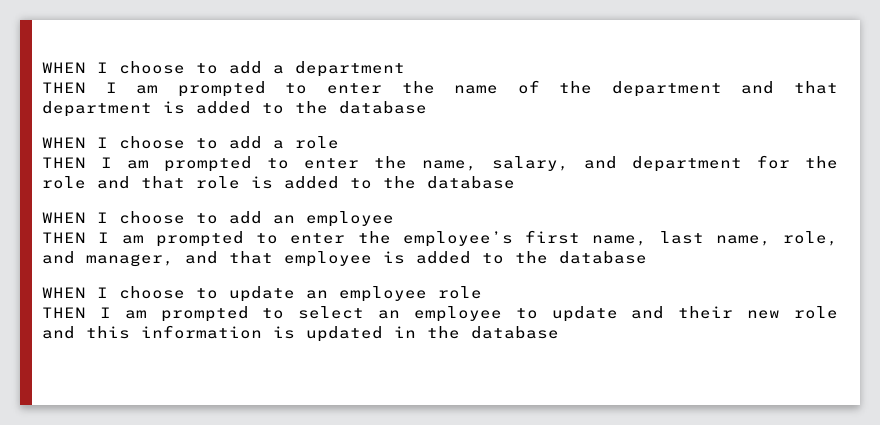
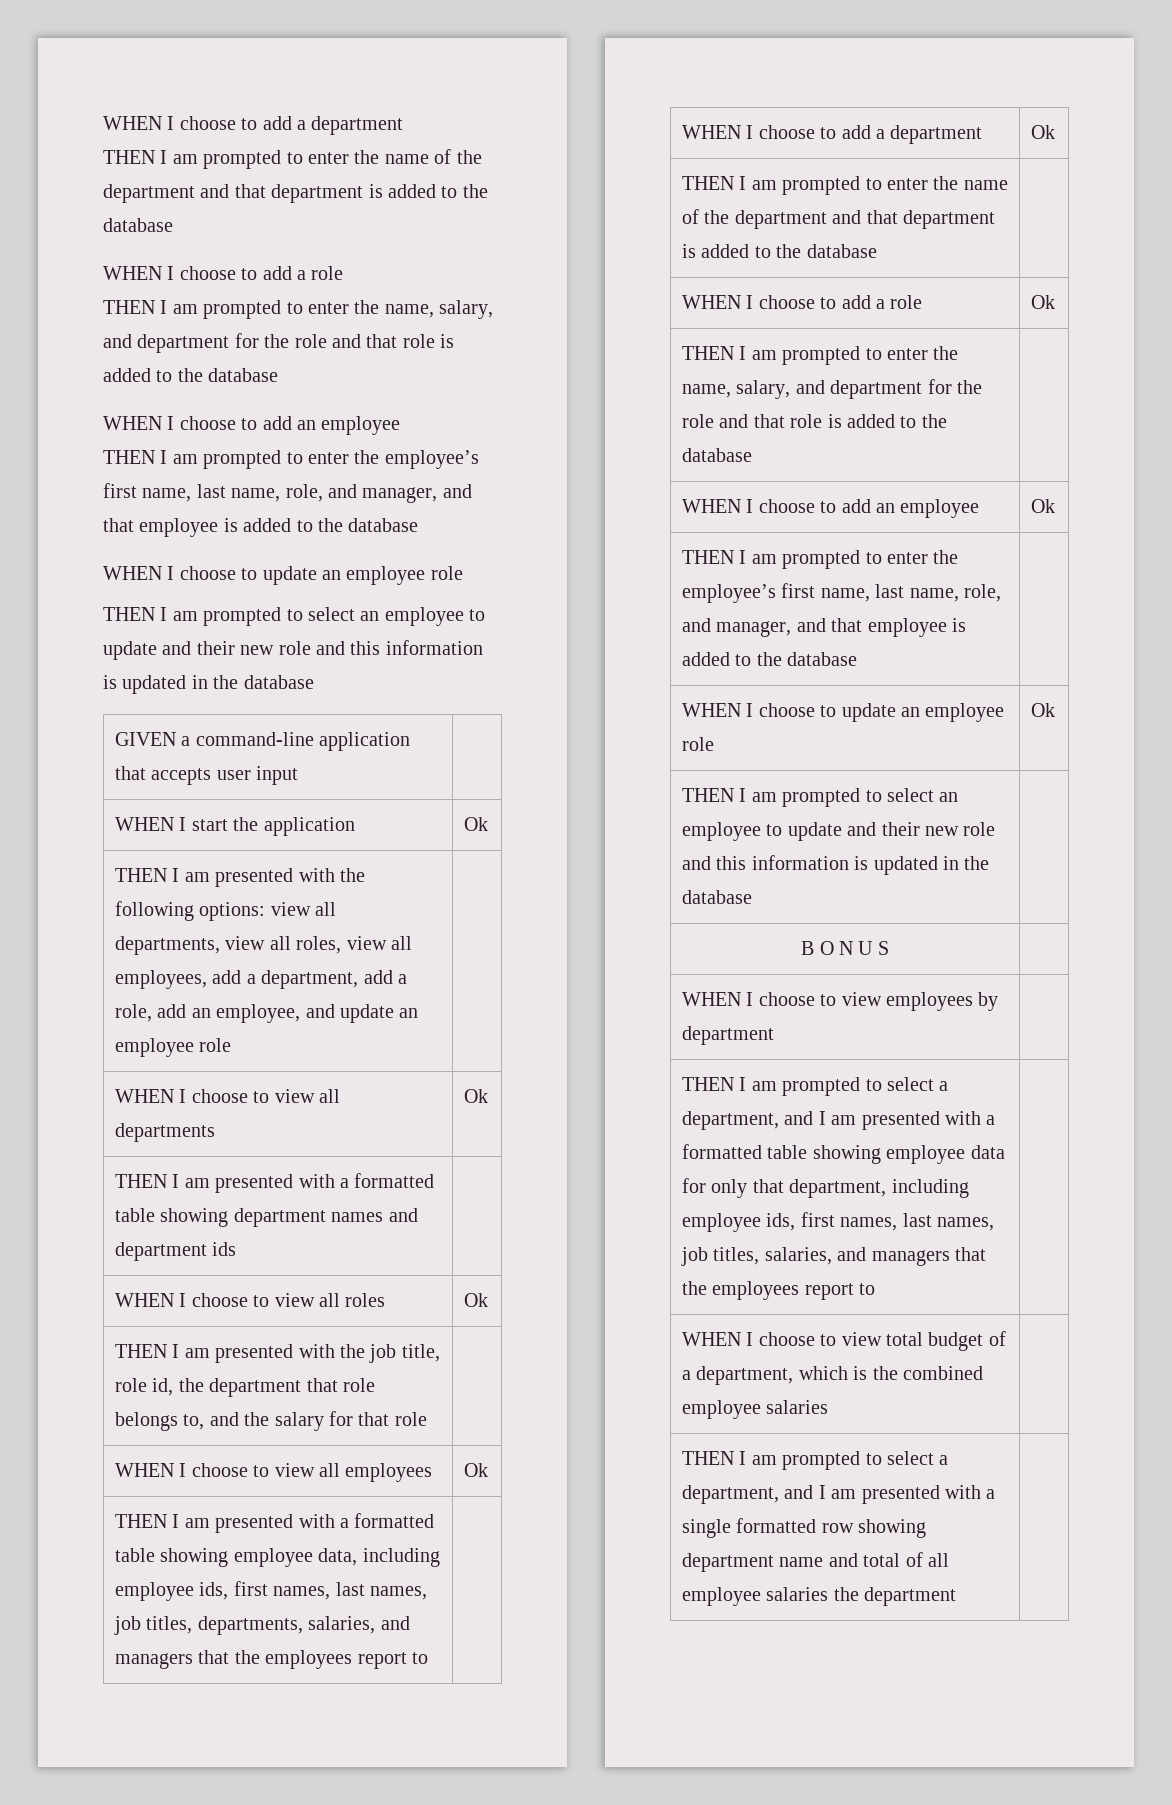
(559, 332) none -> [114,732,411,751] [114,766,299,785] [114,817,355,836] [463,817,488,831] [114,868,365,887] [114,901,337,921] [114,936,412,955] [114,970,407,989] [114,1004,419,1023] [114,1038,232,1057] [114,1089,340,1103] [114,1123,215,1142] [463,1089,488,1103] [114,1173,435,1193] [114,1208,418,1227] [114,1242,237,1261] [114,1293,386,1307] [463,1293,488,1307] [114,1344,440,1363] [114,1378,375,1397] [114,1411,427,1431] [114,1463,433,1482] [463,1463,488,1477] [114,1513,435,1533] [114,1548,440,1567] [114,1581,427,1601] [113,1616,410,1635] [114,1650,428,1669] [681,125,983,144] [1030,125,1055,139] [681,176,1008,195] [681,209,995,229] [681,244,877,258] [681,295,923,309] [1030,295,1055,309] [681,346,959,365] [681,379,982,399] [681,414,947,428] [681,448,752,462] [681,499,980,518] [1030,499,1055,513] [681,550,959,569] [681,583,1001,603] [681,618,966,637] [681,652,858,666] [681,703,1005,722] [681,737,714,751] [1030,703,1055,717] [681,788,959,807] [681,822,996,841] [681,855,990,875] [681,890,752,904] [801,941,889,955] [681,992,999,1011] [681,1026,774,1045] [681,1077,949,1096] [681,1111,996,1130] [681,1144,1005,1164] [681,1178,969,1198] [681,1212,994,1232] [680,1247,986,1266] [681,1281,876,1300] [681,1331,1006,1351] [681,1366,983,1385] [681,1400,829,1419] [681,1451,949,1470] [681,1485,996,1504] [681,1518,927,1538] [681,1552,949,1572] [681,1587,957,1606] // GIVEN a command-line application that accepts user input | // WHEN I start the application | Ok // THEN I am presented with the following options: view all departments, view all roles, view all employees, add a department, add a role, add an employee, and update an employee role | // WHEN I choose to view all departments | Ok // THEN I am presented with a formatted table showing department names and department ids | // WHEN I choose to view all roles | Ok // THEN I am presented with the job title, role id, the department that role belongs to, and the salary for that role | // WHEN I choose to view all employees | Ok // THEN I am presented with a formatted table showing employee data, including employee ids, first names, last names, job titles, departments, salaries, and managers that the employees report to | // WHEN I choose to add a department | Ok // THEN I am prompted to enter the name of the department and that department is added to the database | // WHEN I choose to add a role | Ok // THEN I am prompted to enter the name, salary, and department for the role and that role is added to the database | // WHEN I choose to add an employee | Ok // THEN I am prompted to enter the employee’s first name, last name, role, and manager, and that employee is added to the database | // WHEN I choose to update an employee role | Ok // THEN I am prompted to select an employee to update and their new role and this information is updated in the database | // B O N U S | // WHEN I choose to view employees by department | // THEN I am prompted to select a department, and I am presented with a formatted table showing employee data for only that department, including employee ids, first names, last names, job titles, salaries, and managers that the employees report to | // WHEN I choose to view total budget of a department, which is the combined employee salaries | // THEN I am prompted to select a department, and I am presented with a single formatted row showing department name and total of all employee salaries the department |

